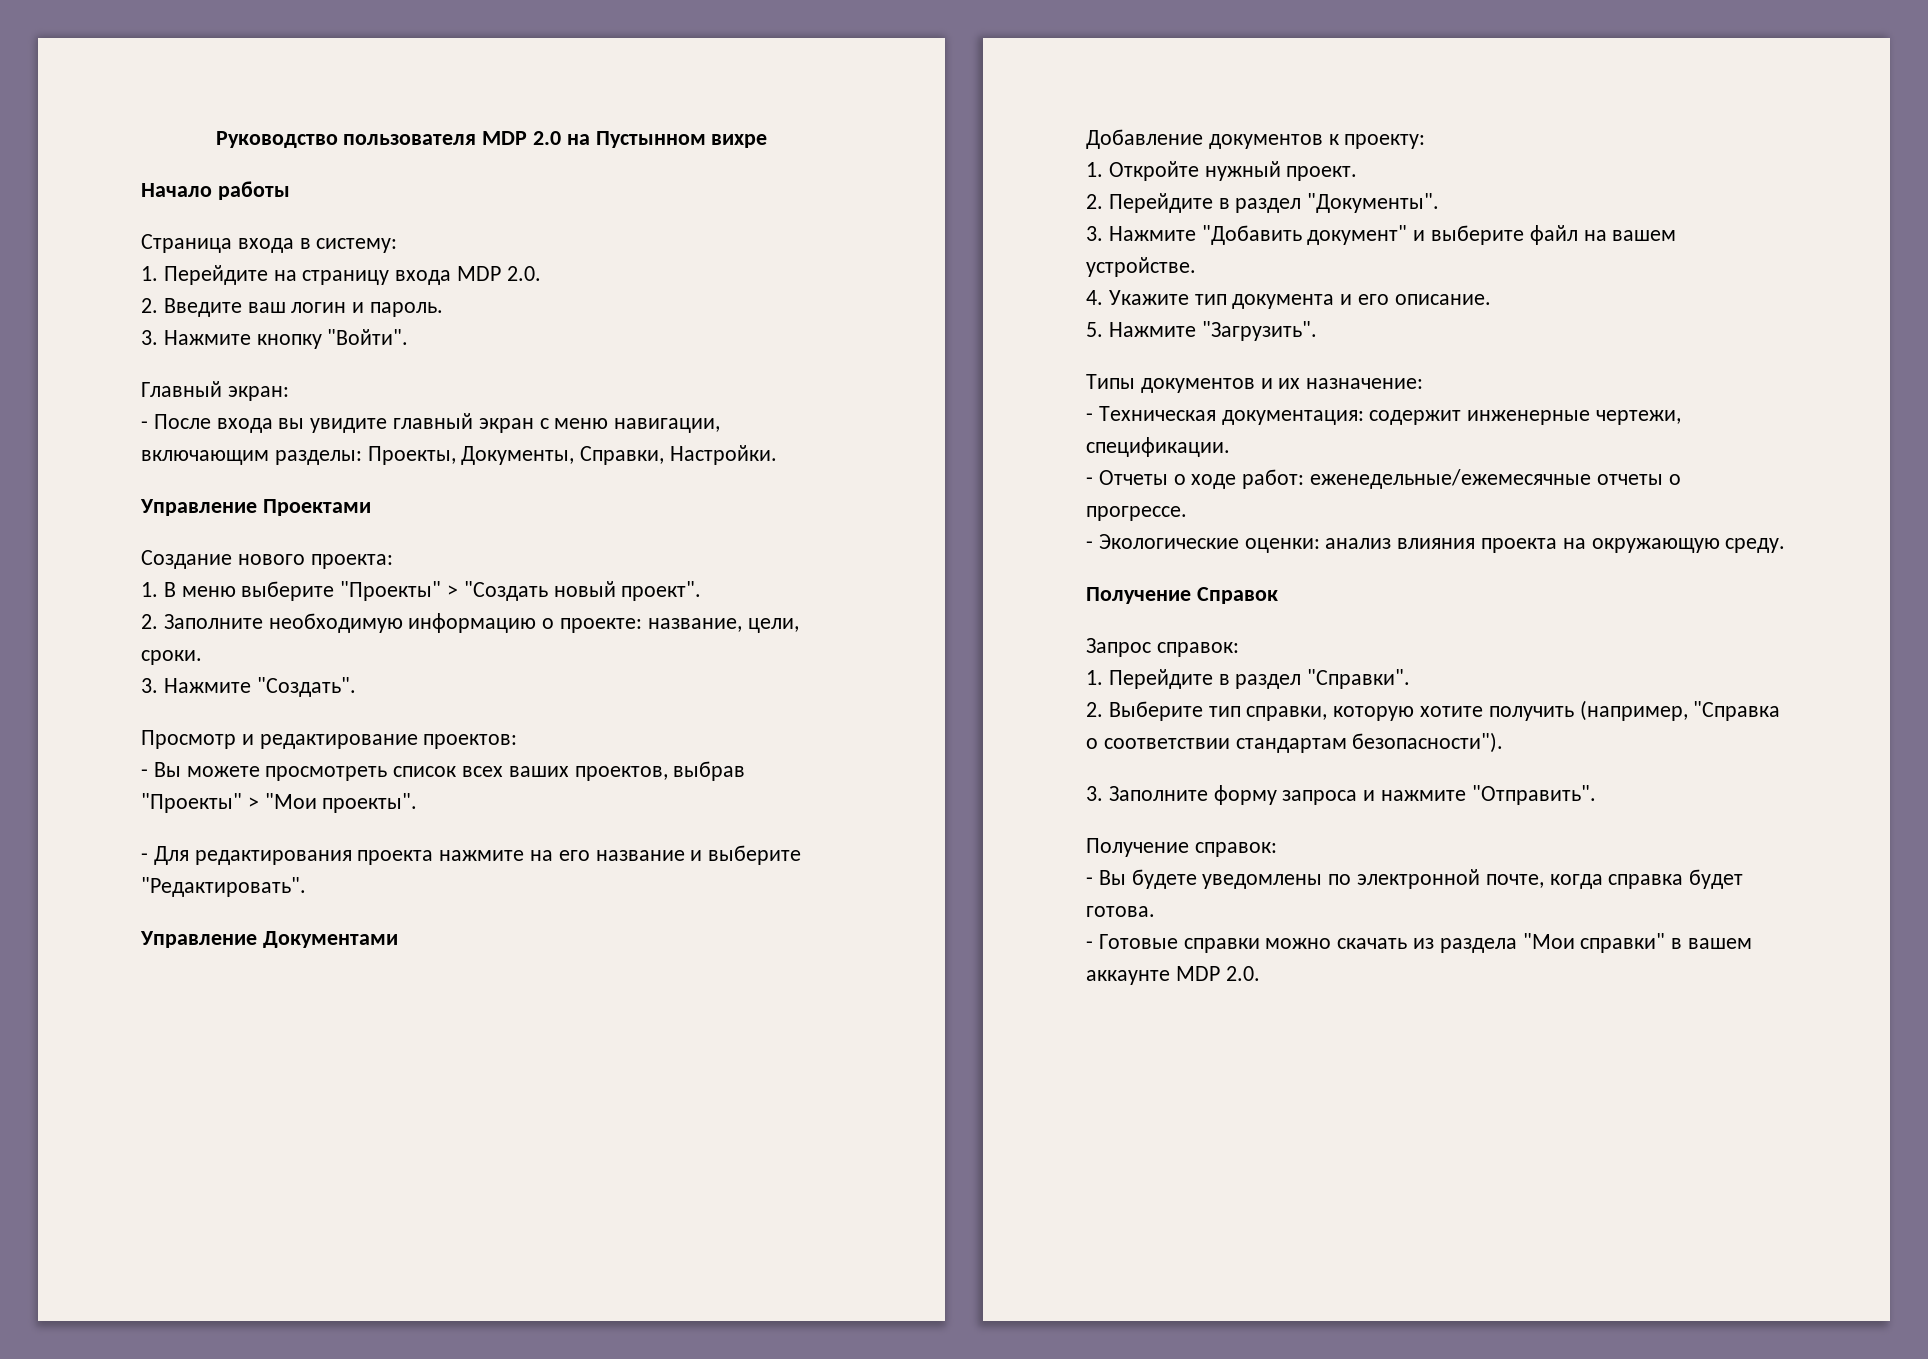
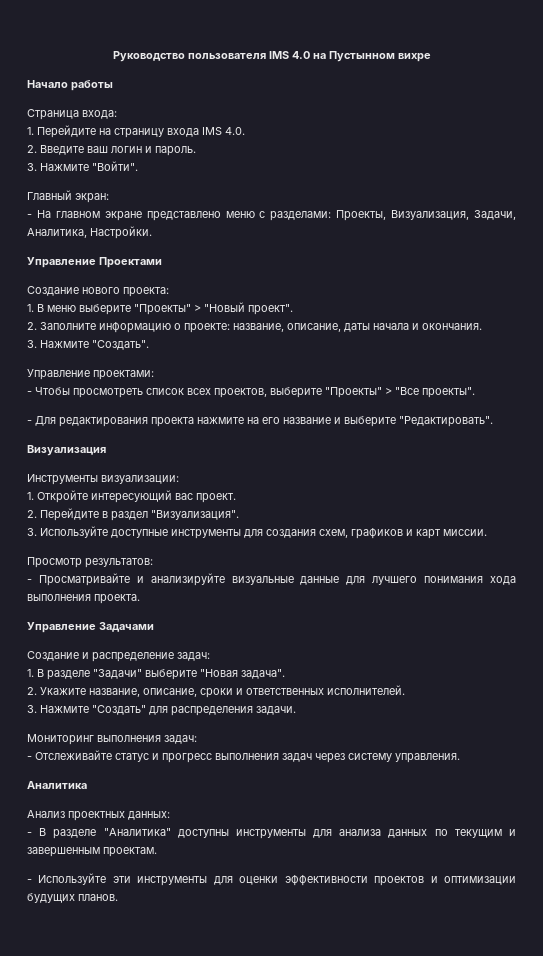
[482,131,561,145] MDP 2.0 -> [268,51,310,59] IMS 4.0
[237,238,398,253] входа в систему: -> [82,110,117,119] входа:
[457,266,541,281] MDP 2.0. -> [202,127,245,135] IMS 4.0.
[256,334,322,349] кнопку -> (89, 167) none
[153,413,721,433] [141,446,665,465] После входа вы увидите главный экран с меню навигации, включающим разделы: Проекты, Документы, Справки, -> [36,210,516,221] [27,228,87,238] На главном экране представлено меню с разделами: Проекты, Визуализация, Задачи, Аналитика,
[463,581,616,601] "Создать новый -> [204,302,245,312] "Новый
[268,613,403,633] необходимую -> (96, 326) none
[747,618,799,633] [141,650,202,665] цели, сроки. -> [287,323,482,332] описание, даты начала и окончания.
[141,730,518,749] [141,762,260,777] Просмотр и редактирование проектов: // - Вы можете -> [27,369,154,380] [27,387,70,395] Управление проектами: // - Чтобы
[508,761,746,781] [141,793,317,813] ваших проектов, выбрав "Проекты" > "Мои -> [214,387,419,398] проектов, выберите "Проекты" > "Все
[140,931,398,948] [1086,129,1426,149] Управление Документами // Добавление документов к проекту: -> [27,445,106,456] [27,474,179,485] Визуализация // Инструменты визуализации:
[1204,161,1281,181] нужный -> [91,490,193,503] интересующий вас
[1307,193,1440,213] [1086,225,1677,245] [1086,257,1196,277] [1086,290,1491,309] [1086,321,1317,341] [1086,374,1424,393] [1086,406,1682,425] [1086,437,1230,457] [1086,469,1681,489] [1086,506,1187,521] [1086,534,1786,553] [1086,587,1278,604] [1086,638,1239,657] [1086,669,1411,689] [1086,700,1781,721] [1086,732,1504,753] [1086,785,1596,805] [1086,838,1277,857] [1086,869,1744,889] [1086,906,1155,917] [1086,933,1753,953] [1086,966,1260,985] "Документы". // 3. Нажмите "Добавить документ" и выберите файл на вашем устройстве. // 4. Укажите тип документа и его описание. // 5. Нажмите "Загрузить". // Типы документов и их назначение: // - Техническая документация: содержит инженерные чертежи, спецификации. // - Отчеты о ходе работ: еженедельные/ежемесячные отчеты о прогрессе. // - Экологические оценки: анализ влияния проекта на окружающую среду. // Получение Справок // Запрос справок: // 1. Перейдите в раздел "Справки". // 2. Выберите тип справки, которую хотите получить (например, "Справка о соответствии стандартам безопасности"). // 3. Заполните форму запроса и нажмите "Отправить". // Получение справок: // - Вы будете уведомлены по электронной почте, когда справка будет готова. // - Готовые справки можно скачать из раздела "Мои справки" в вашем аккаунте MDP 2.0. -> [151,510,239,520] [27,526,487,539] [27,557,153,568] [27,573,517,586] [27,594,140,604] [27,622,154,633] [27,651,210,662] [27,669,285,680] [27,685,405,698] [27,705,296,716] [27,734,197,745] [27,750,460,763] [27,781,87,789] [27,810,170,821] [27,828,516,839] [27,847,157,857] [27,873,516,886] [27,893,118,903] "Визуализация". // 3. Используйте доступные инструменты для создания схем, графиков и карт миссии. // Просмотр результатов: // - Просматривайте и анализируйте визуальные данные для лучшего понимания хода выполнения проекта. // Управление Задачами // Создание и распределение задач: // 1. В разделе "Задачи" выберите "Новая задача". // 2. Укажите название, описание, сроки и ответственных исполнителей. // 3. Нажмите "Создать" для распределения задачи. // Мониторинг выполнения задач: // - Отслеживайте статус и прогресс выполнения задач через систему управления. // Аналитика // Анализ проектных данных: // - В разделе "Аналитика" доступны инструменты для анализа данных по текущим и завершенным проектам. // - Используйте эти инструменты для оценки эффективности проектов и оптимизации будущих планов.

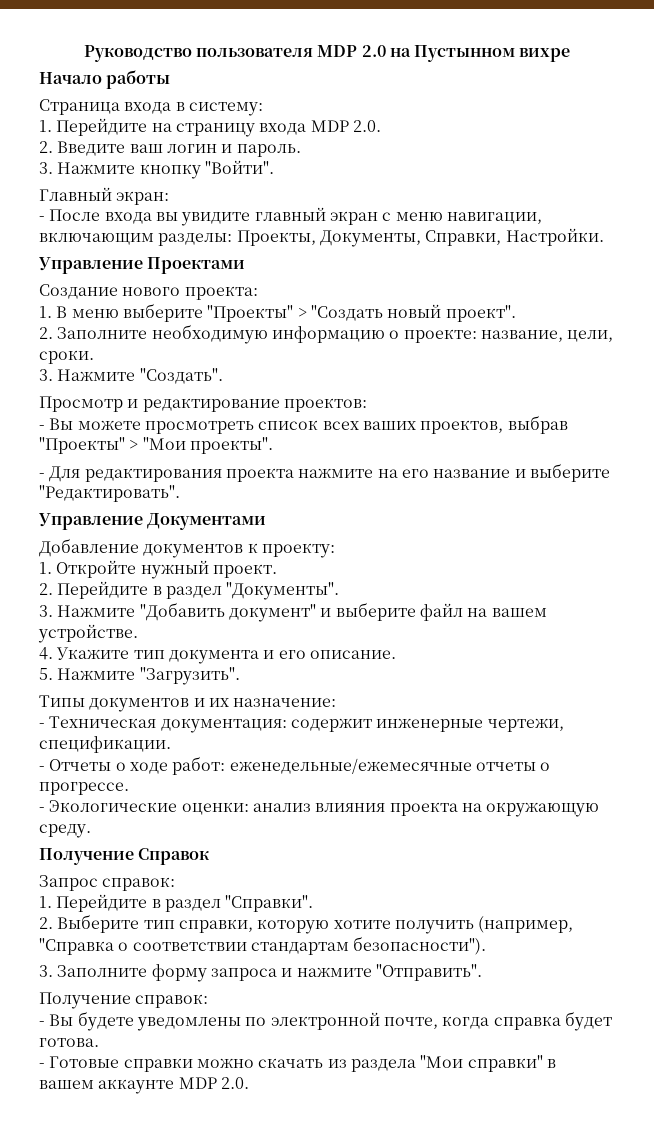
[268,51,310,59] IMS 4.0 -> [317,45,386,57] MDP 2.0
[82,110,117,119] входа: -> [124,102,263,116] входа в систему:
[202,127,245,135] IMS 4.0. -> [310,120,381,132] MDP 2.0.
(89, 167) none -> [139,164,201,179] кнопку
[36,210,516,221] [27,228,87,238] На главном экране представлено меню с разделами: Проекты, Визуализация, Задачи, Аналитика, -> [49,207,542,226] [39,230,502,247] После входа вы увидите главный экран с меню навигации, включающим разделы: Проекты, Документы, Справки,
[204,302,245,312] "Новый -> [310,304,442,321] "Создать новый
(96, 326) none -> [151,324,268,344] необходимую
[287,323,482,332] описание, даты начала и окончания. -> [567,330,614,342] [39,350,94,364] цели, сроки.
[27,369,154,380] [27,387,70,395] Управление проектами: // - Чтобы -> [39,396,367,412] [39,418,141,430] Просмотр и редактирование проектов: // - Вы можете
[214,387,419,398] проектов, выберите "Проекты" > "Все -> [362,415,568,434] [39,437,186,454] ваших проектов, выбрав "Проекты" > "Мои
[27,445,106,456] [27,474,179,485] Визуализация // Инструменты визуализации: -> [39,513,267,530] [39,538,335,558] Управление Документами // Добавление документов к проекту:
[91,490,193,503] интересующий вас -> [140,560,209,579] нужный
[151,510,239,520] [27,526,487,539] [27,557,153,568] [27,573,517,586] [27,594,140,604] [27,622,154,633] [27,651,210,662] [27,669,285,680] [27,685,405,698] [27,705,296,716] [27,734,197,745] [27,750,460,763] [27,781,87,789] [27,810,170,821] [27,828,516,839] [27,847,157,857] [27,873,516,886] [27,893,118,903] "Визуализация". // 3. Используйте доступные инструменты для создания схем, графиков и карт миссии. // Просмотр результатов: // - Просматривайте и анализируйте визуальные данные для лучшего понимания хода выполнения проекта. // Управление Задачами // Создание и распределение задач: // 1. В разделе "Задачи" выберите "Новая задача". // 2. Укажите название, описание, сроки и ответственных исполнителей. // 3. Нажмите "Создать" для распределения задачи. // Мониторинг выполнения задач: // - Отслеживайте статус и прогресс выполнения задач через систему управления. // Аналитика // Анализ проектных данных: // - В разделе "Аналитика" доступны инструменты для анализа данных по текущим и завершенным проектам. // - Используйте эти инструменты для оценки эффективности проектов и оптимизации будущих планов. -> [226,582,340,600] [39,602,547,622] [38,624,138,643] [39,647,396,664] [39,667,240,685] [39,695,337,712] [39,716,564,733] [39,736,171,753] [39,756,551,775] [39,782,129,795] [39,800,600,817] [39,824,91,838] [39,848,210,865] [39,875,176,891] [39,894,314,912] [39,914,574,934] [39,936,487,955] [39,964,482,982] [39,992,209,1009] [39,1011,612,1031] [39,1038,99,1047] [39,1055,556,1072] [39,1077,249,1094] "Документы". // 3. Нажмите "Добавить документ" и выберите файл на вашем устройстве. // 4. Укажите тип документа и его описание. // 5. Нажмите "Загрузить". // Типы документов и их назначение: // - Техническая документация: содержит инженерные чертежи, спецификации. // - Отчеты о ходе работ: еженедельные/ежемесячные отчеты о прогрессе. // - Экологические оценки: анализ влияния проекта на окружающую среду. // Получение Справок // Запрос справок: // 1. Перейдите в раздел "Справки". // 2. Выберите тип справки, которую хотите получить (например, "Справка о соответствии стандартам безопасности"). // 3. Заполните форму запроса и нажмите "Отправить". // Получение справок: // - Вы будете уведомлены по электронной почте, когда справка будет готова. // - Готовые справки можно скачать из раздела "Мои справки" в вашем аккаунте MDP 2.0.

